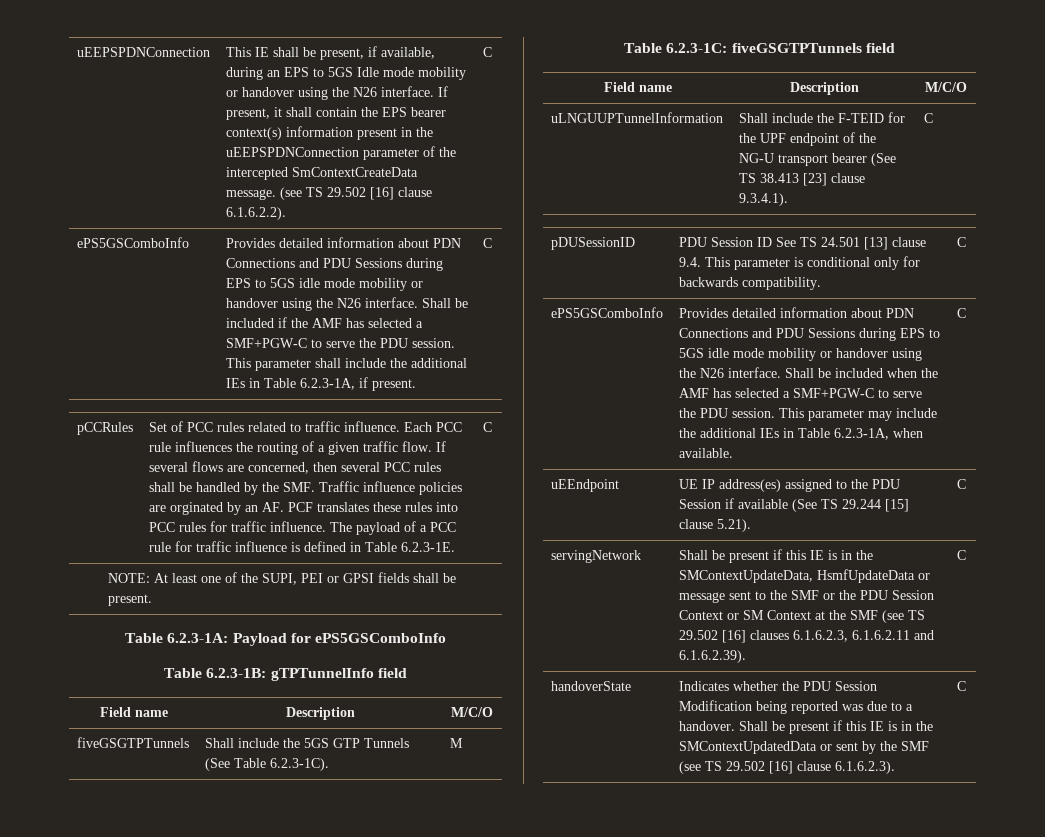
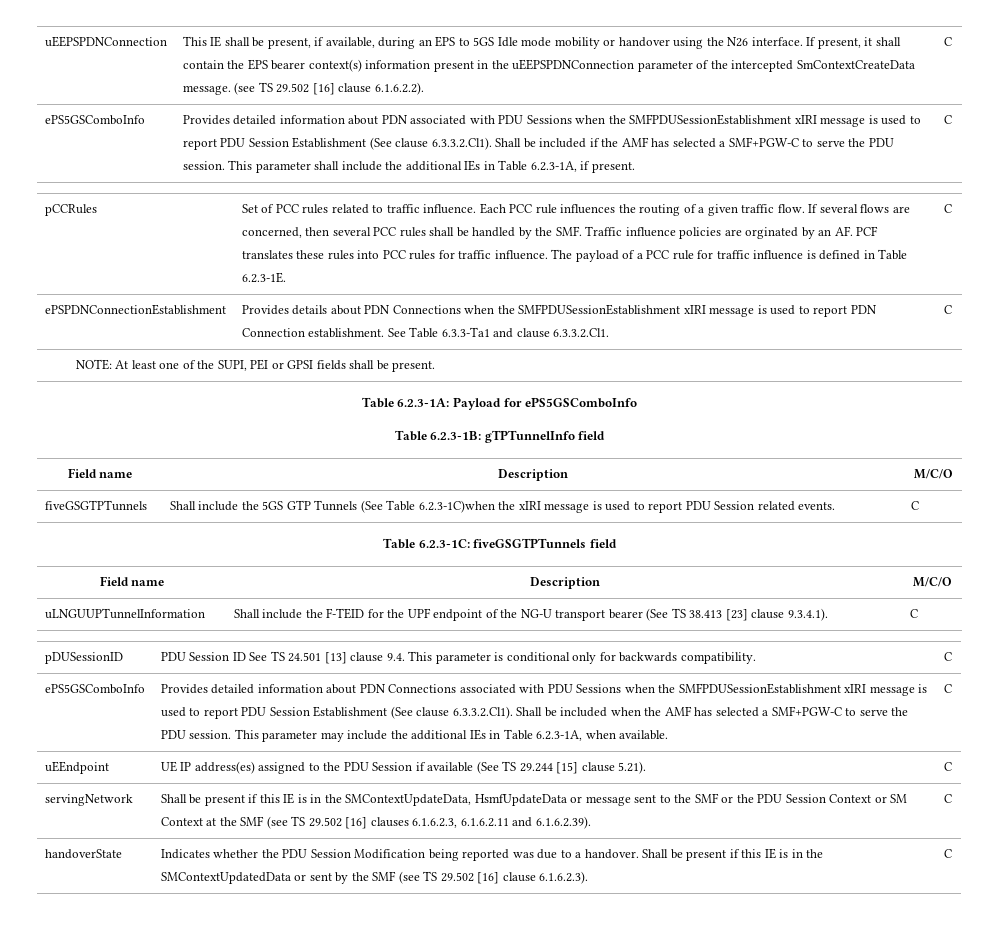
[225,258,443,271] [225,278,423,291] [225,297,418,311] Connections and PDU Sessions during EPS to 5GS idle mode mobility or handover using the N26 interface. -> [410,114,921,127] [182,137,492,150] associated with PDU Sessions when the SMFPDUSessionEstablishment xIRI message is used to report PDU Session Establishment (See clause 6.3.3.2.Cl1).
(492, 427) none -> [44,304,226,315] [241,304,877,317] [241,327,610,338] [943,305,952,314] // ePSPDNConnectionEstablishment | Provides details about PDN Connections when the SMFPDUSessionEstablishment xIRI message is used to report PDN Connection establishment. See Table 6.3.3-Ta1 and clause 6.3.3.2.Cl1. | C
[269,758,329,771] [449,738,463,748] 6.2.3-1C). | M -> [418,500,836,513] [910,501,919,510] 6.2.3-1C)when the xIRI message is used to report PDU Session related events. | C
[751,328,940,341] [678,348,922,361] [678,367,781,378] and PDU Sessions during EPS to 5GS idle mode mobility or handover using the N26 interface. -> [459,683,928,696] [160,706,513,719] associated with PDU Sessions when the SMFPDUSessionEstablishment xIRI message is used to report PDU Session Establishment (See clause 6.3.3.2.Cl1).

